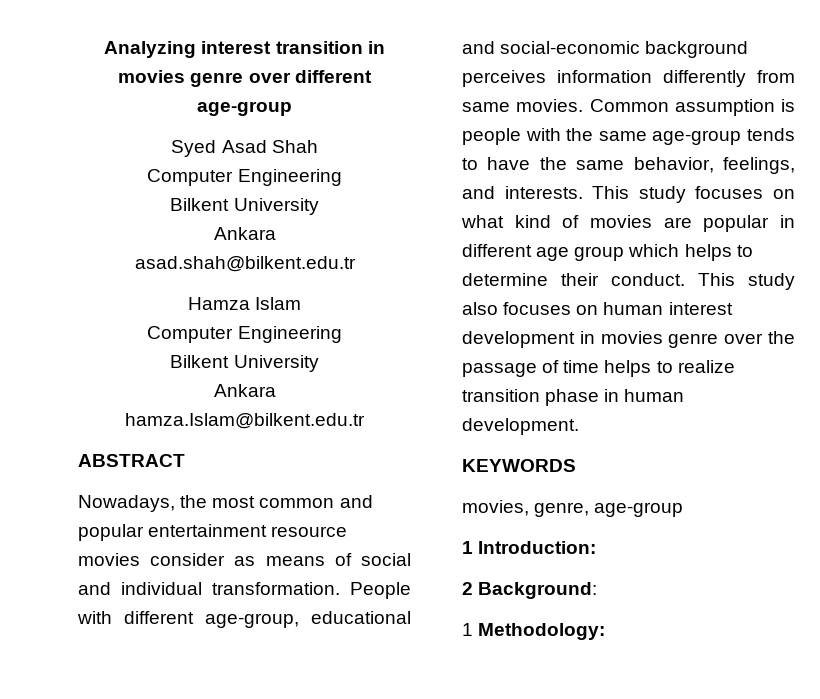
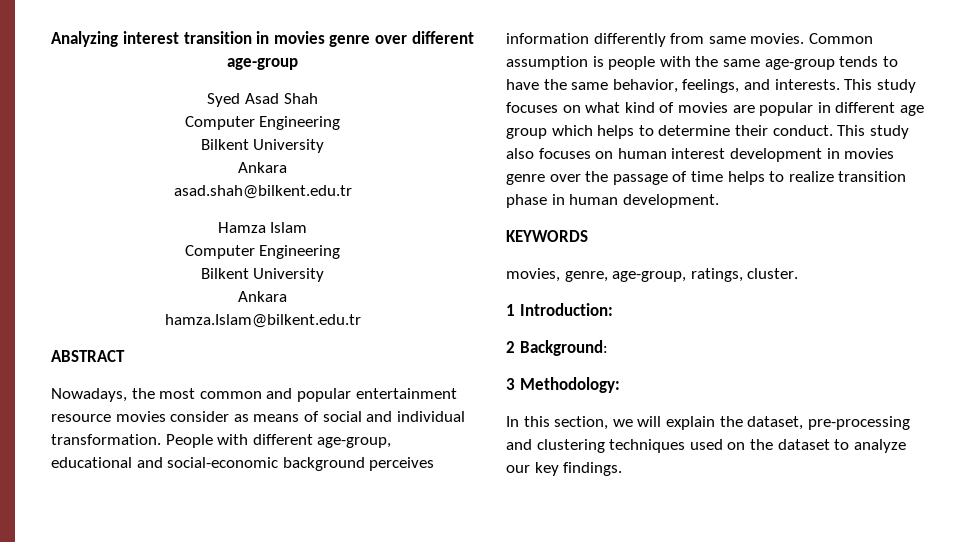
[594,502,684,517] age-group -> [612,268,799,282] age-group, ratings, cluster.
[462,623,473,636] 1 -> [506,378,515,390] 3
(606, 631) none -> [506,416,910,430] [506,439,906,453] [506,462,623,476] // In this section, we will explain the dataset, pre-processing and clustering techniques used on the dataset to analyze our key findings.

